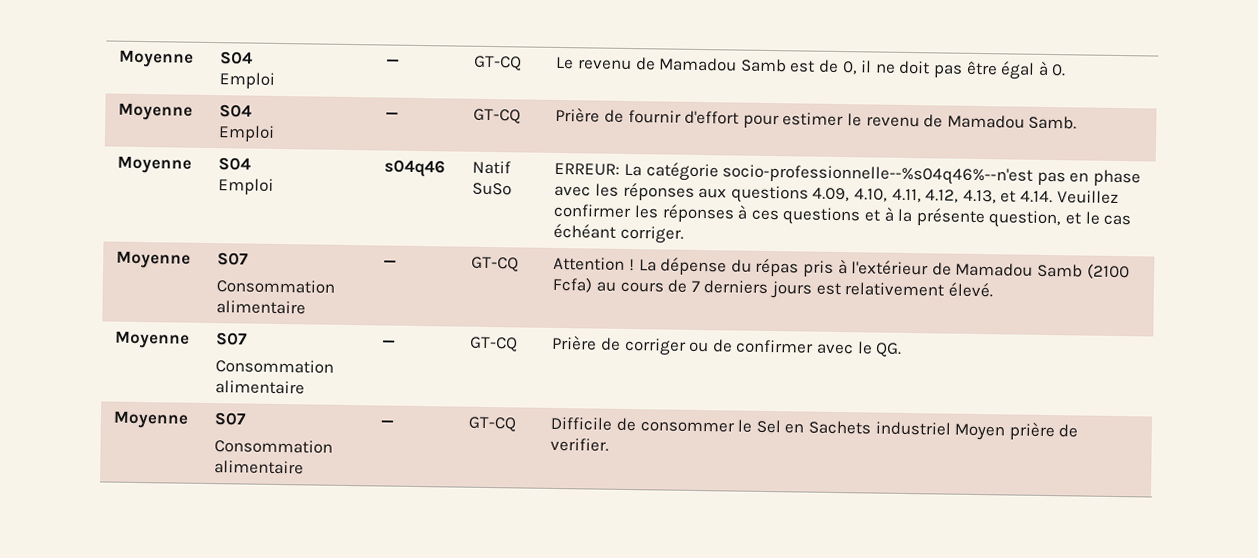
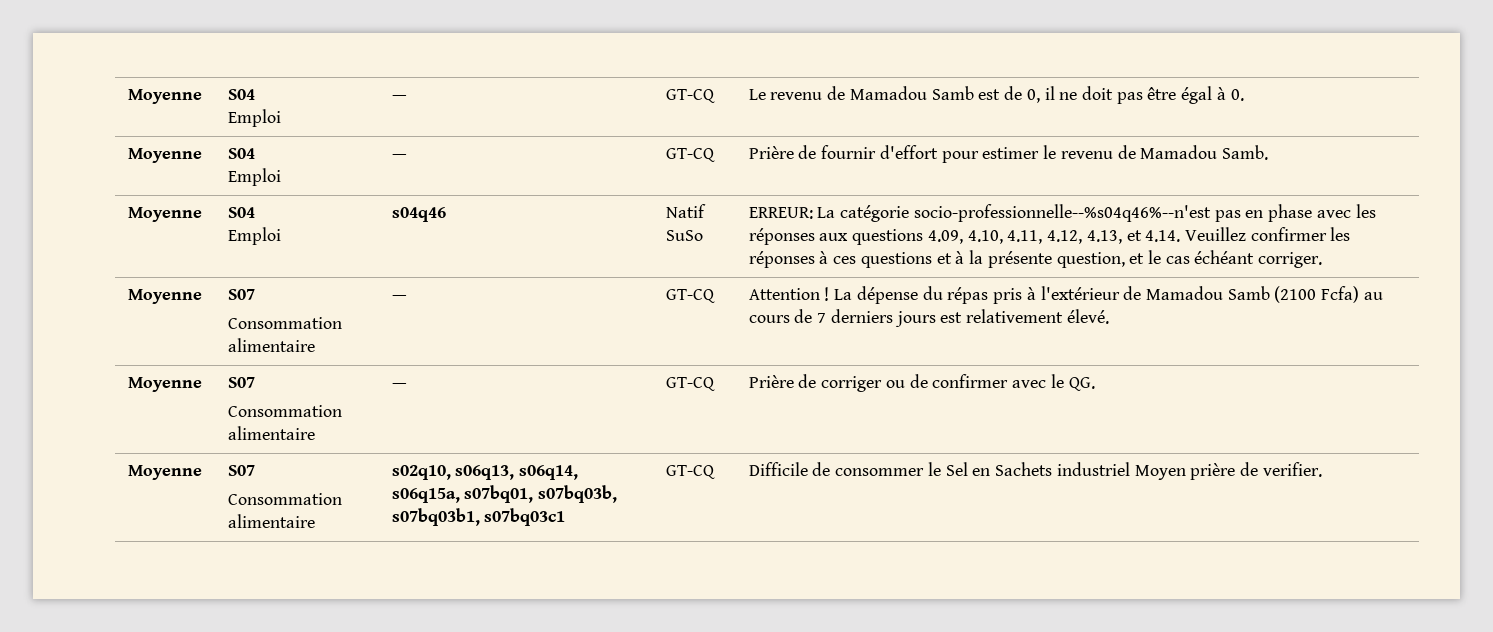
[380,420,395,427] — -> [391,465,579,480] [391,485,618,503] [391,508,566,526] s02q10, s06q13, s06q14, s06q15a, s07bq01, s07bq03b, s07bq03b1, s07bq03c1

